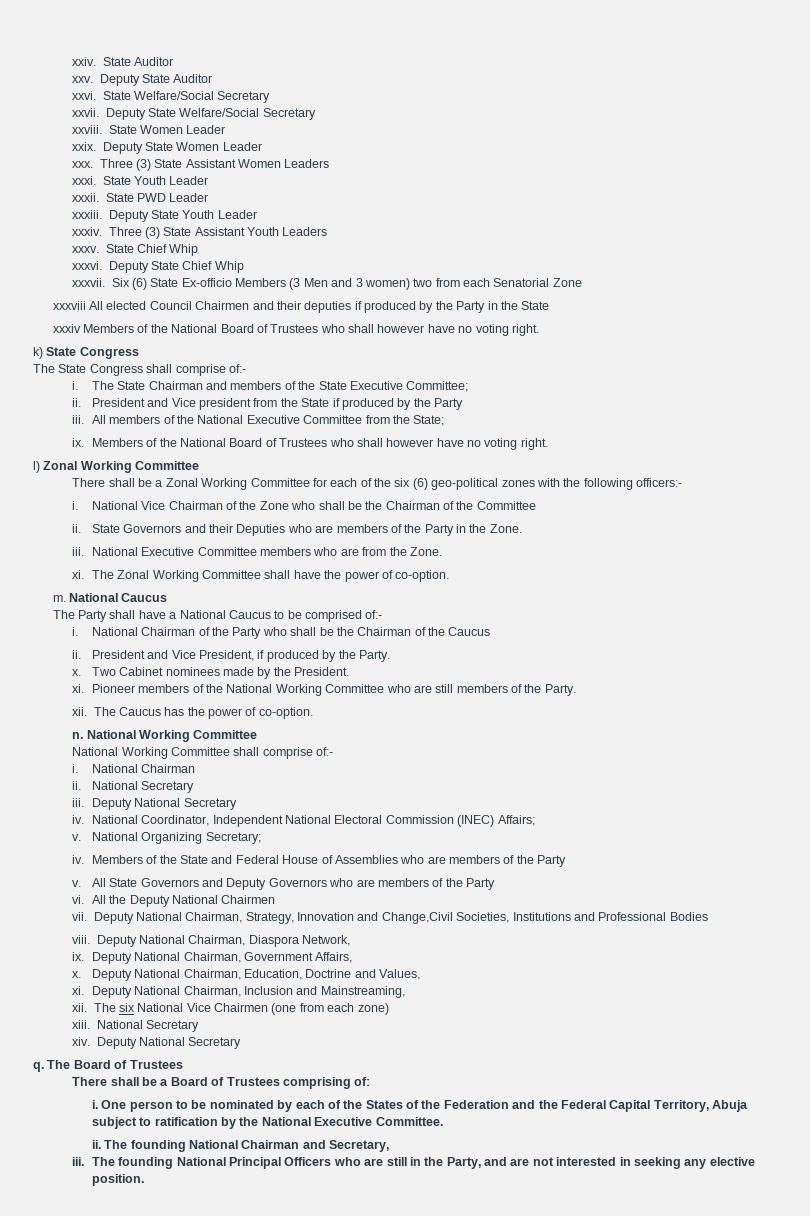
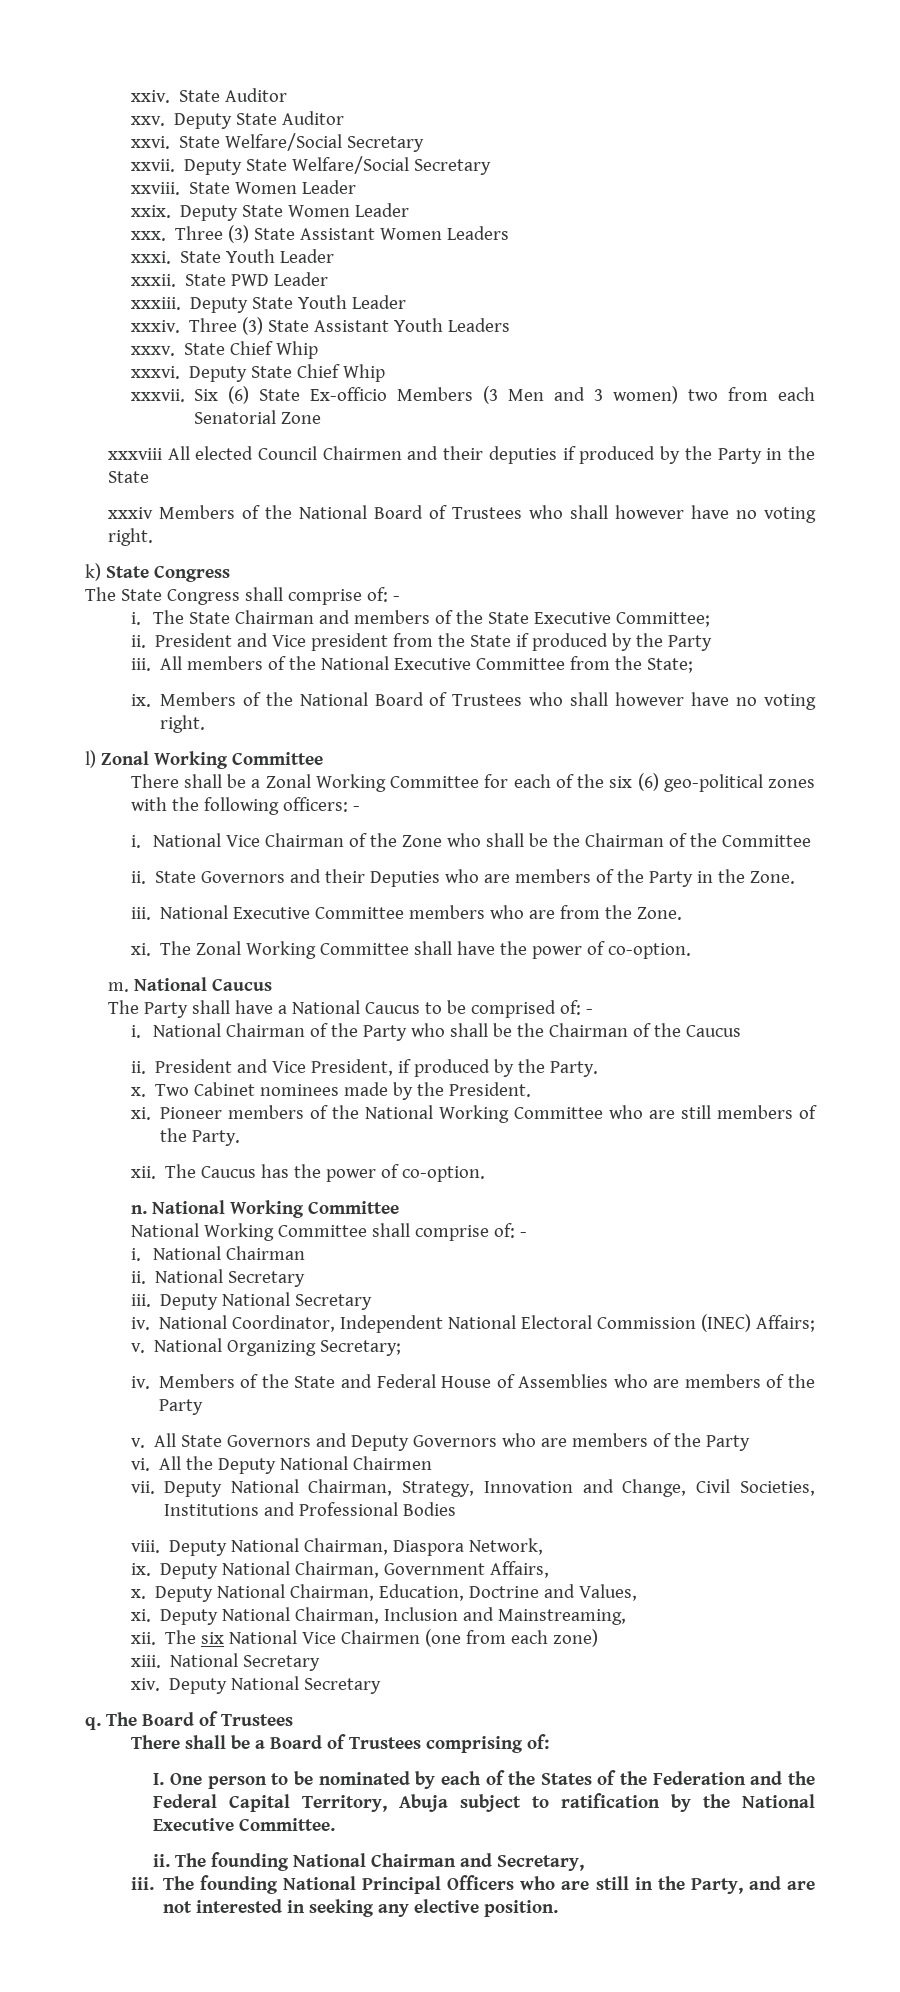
[228,364,246,373] of:- -> [366,587,400,602] of: -
[636,478,683,487] officers:- -> [282,797,360,812] officers: -
[365,610,383,619] of:- -> [559,1000,593,1015] of: -
[316,747,334,756] of:- -> [493,1223,527,1238] of: -
[381,912,453,924] Change,Civil -> [622,1479,731,1497] Change, Civil
[91,1100,98,1109] i. -> [153,1773,165,1785] I.

